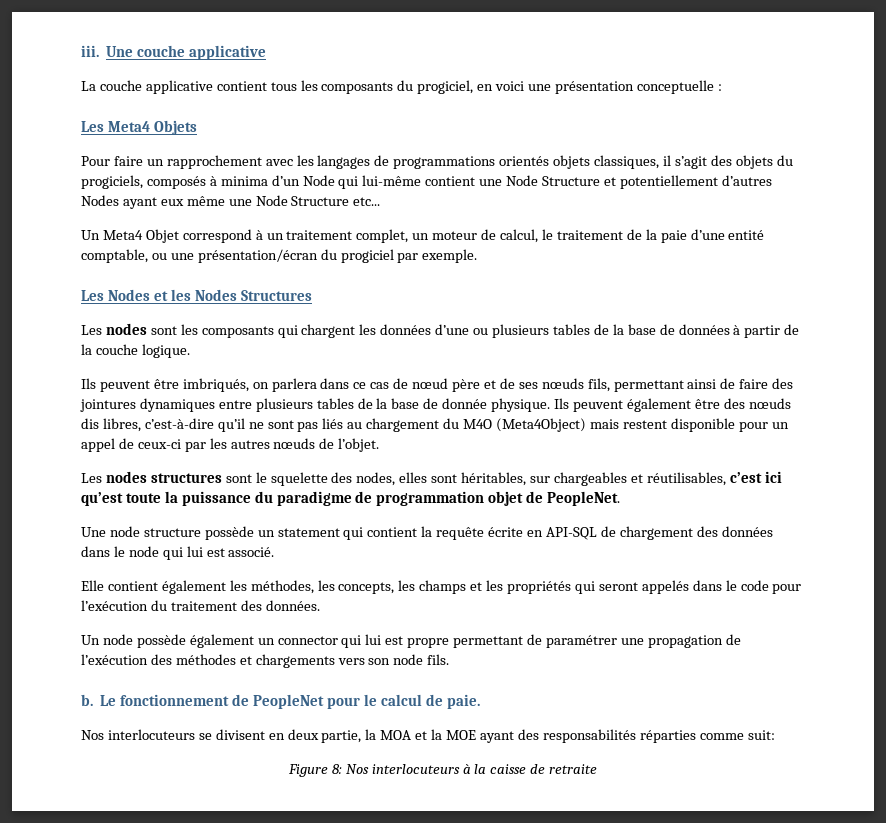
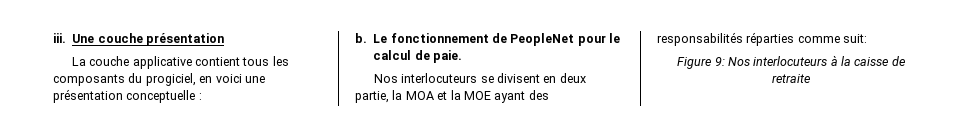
[189,45,267,60] applicative -> [146,33,224,46] présentation
[81,120,197,135] [81,155,793,169] [81,175,772,189] [81,195,381,209] [81,229,765,243] [81,249,478,263] [81,289,312,301] [81,323,800,338] [81,344,190,358] [81,378,794,392] [80,398,791,412] [81,418,789,432] [81,438,380,452] [81,471,782,486] [81,491,621,506] [81,526,773,540] [81,546,275,560] [81,580,802,594] [81,600,320,611] [81,634,741,648] [81,654,450,668] // Les Meta4 Objets // Pour faire un rapprochement avec les langages de programmations orientés objets classiques, il s’agit des objets du progiciels, composés à minima d’un Node qui lui-même contient une Node Structure et potentiellement d’autres Nodes ayant eux même une Node Structure etc... // Un Meta4 Objet correspond à un traitement complet, un moteur de calcul, le traitement de la paie d’une entité comptable, ou une présentation/écran du progiciel par exemple. // Les Nodes et les Nodes Structures // Les nodes sont les composants qui chargent les données d’une ou plusieurs tables de la base de données à partir de la couche logique. // Ils peuvent être imbriqués, on parlera dans ce cas de nœud père et de ses nœuds fils, permettant ainsi de faire des jointures dynamiques entre plusieurs tables de la base de donnée physique. Ils peuvent également être des nœuds dis libres, c’est-à-dire qu’il ne sont pas liés au chargement du M4O (Meta4Object) mais restent disponible pour un appel de ceux-ci par les autres nœuds de l’objet. // Les nodes structures sont le squelette des nodes, elles sont héritables, sur chargeables et réutilisables, c’est ici qu’est toute la puissance du paradigme de programmation objet de PeopleNet. // Une node structure possède un statement qui contient la requête écrite en API-SQL de chargement des données dans le node qui lui est associé. // Elle contient également les méthodes, les concepts, les champs et les propriétés qui seront appelés dans le code pour l’exécution du traitement des données. // Un node possède également un connector qui lui est propre permettant de paramétrer une propagation de l’exécution des méthodes et chargements vers son node fils. -> (202, 96) none
[331,764,342,774] 8: -> [714,57,725,66] 9:

